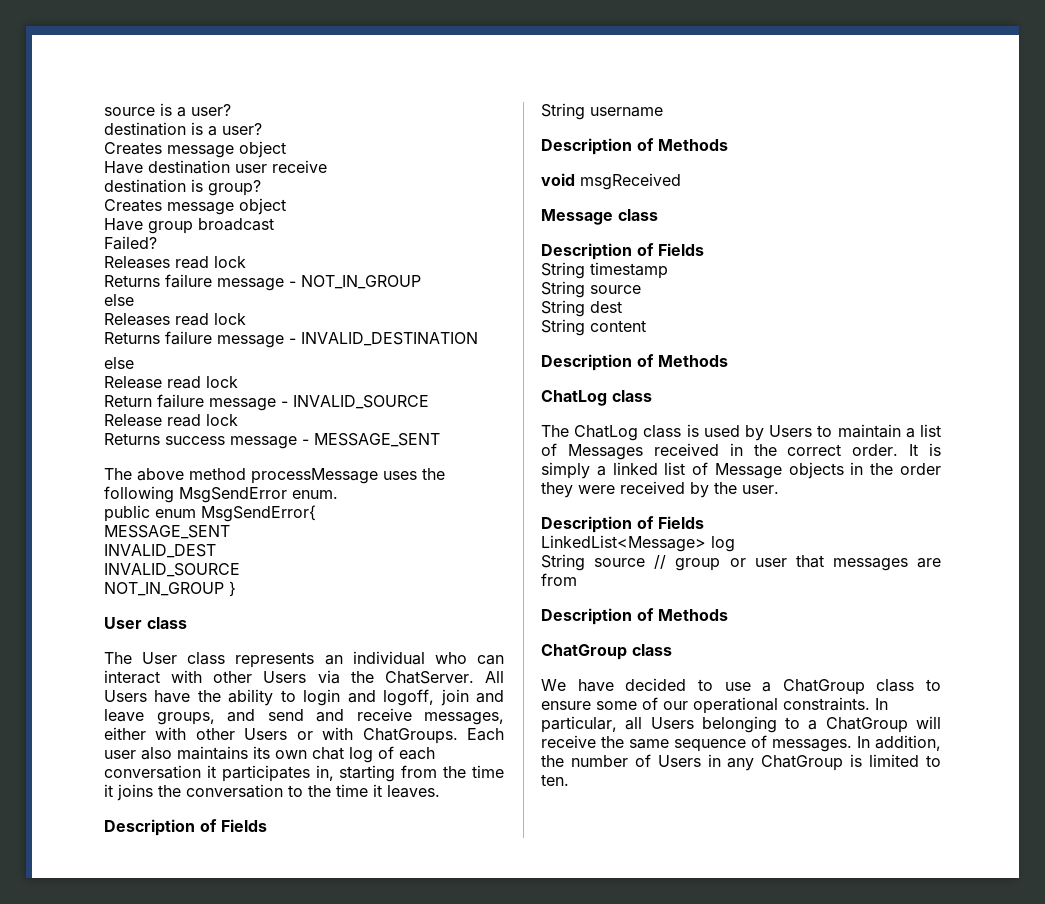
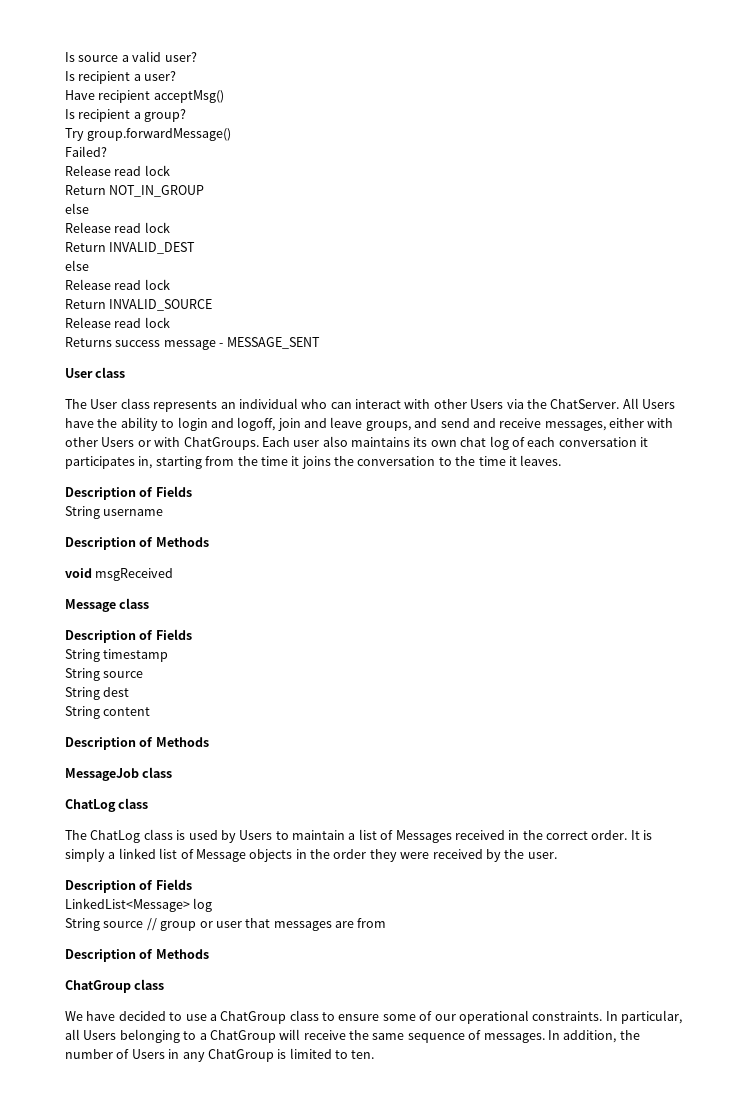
[104,103,231,117] [104,122,262,136] [104,141,286,158] [104,160,327,174] [104,179,261,196] [104,198,286,215] [104,218,274,234] source is a user? // destination is a user? // Creates message object // Have destination user receive // destination is group? // Creates message object // Have group broadcast -> [65,51,197,62] [65,71,177,84] [65,90,224,103] [65,109,187,122] [65,128,232,141] Is source a valid user? // Is recipient a user? // Have recipient acceptMsg() // Is recipient a group? // Try group.forwardMessage()
[104,256,246,269] [104,274,421,291] [104,294,134,306] [104,313,246,326] [104,331,478,348] [104,357,134,369] [104,376,238,389] [104,394,288,411] Releases read lock // Returns failure message - NOT_IN_GROUP // else // Releases read lock // Returns failure message - INVALID_DESTINATION // else // Release read lock // Return failure message - -> [65,165,170,176] [65,185,205,197] [65,203,89,214] [65,222,170,233] [65,242,196,254] [65,260,89,271] [65,279,170,290] [65,299,106,309] Release read lock // Return NOT_IN_GROUP // else // Release read lock // Return INVALID_DEST // else // Release read lock // Return
[104,468,445,484] [104,486,338,503] [104,505,316,522] [104,525,230,539] [104,544,216,558] [104,563,240,577] [104,581,236,597] // The above method processMessage uses the following MsgSendError enum. // public enum MsgSendError{ // MESSAGE_SENT // INVALID_DEST // INVALID_SOURCE // NOT_IN_GROUP } -> (320, 343) none
(728, 361) none -> [65,767,173,781] // MessageJob class

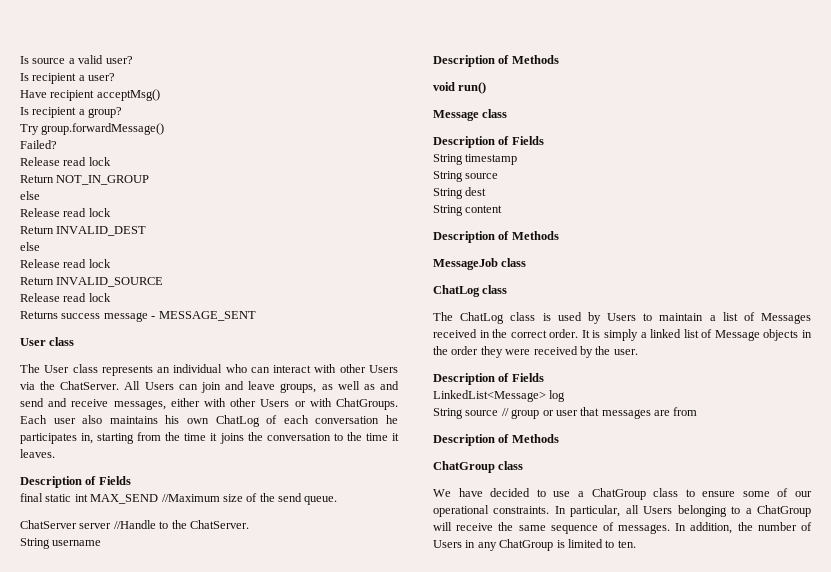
[65,417,276,431] have the ability to login and logoff, -> [178,384,198,390] can
(411, 426) none -> [321,381,375,390] as well as
[413,436,509,450] its own chat log -> [165,415,260,427] his own ChatLog
[640,437,648,447] it -> [386,415,399,424] he
(192, 491) none -> [20,493,338,505] [20,520,249,529] // final static int MAX_SEND //Maximum size of the send queue. // ChatServer server //Handle to the ChatServer.
[95,568,174,581] msgReceived -> [458,82,487,94] run()

